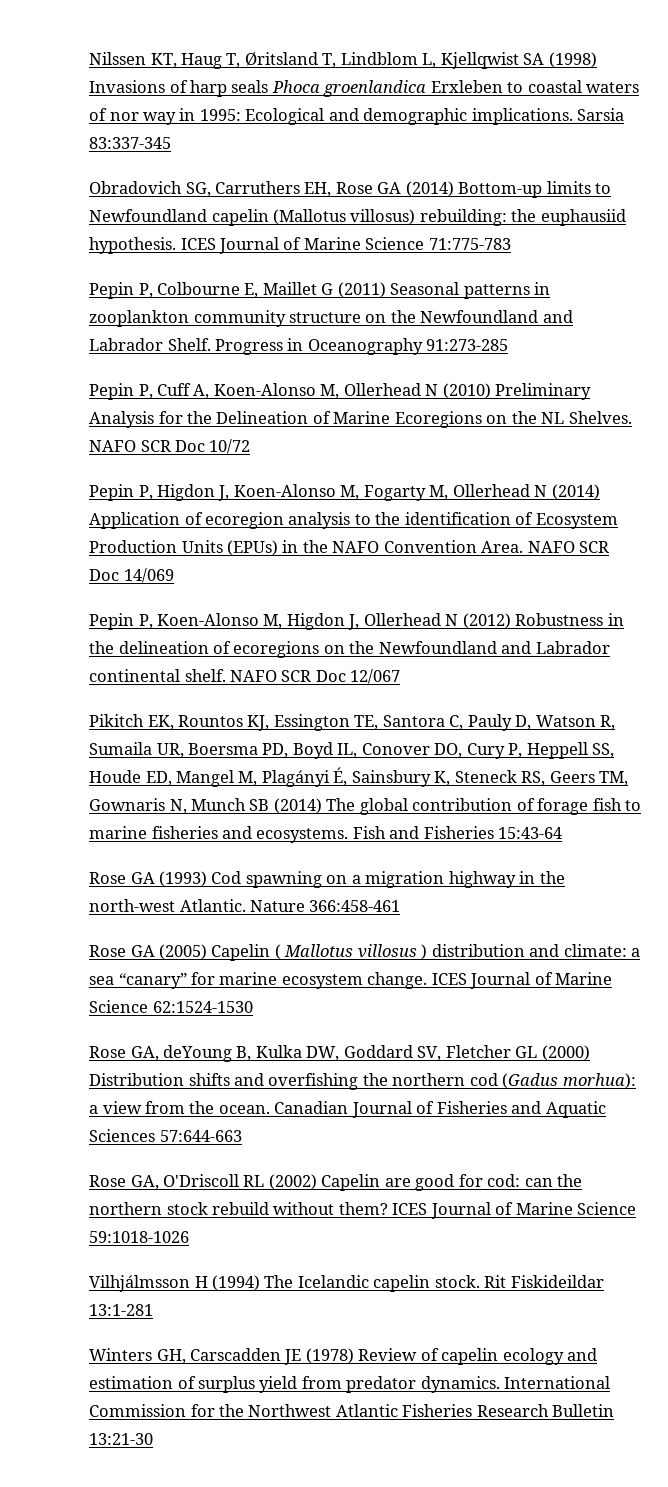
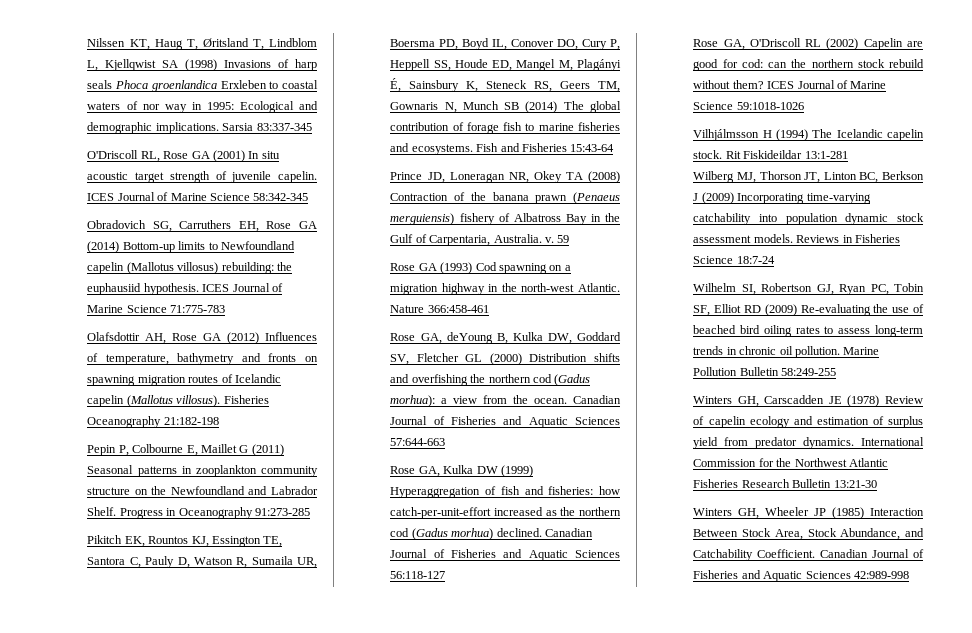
(172, 143) none -> [87,150,280,162] [87,171,317,183] [87,192,309,201] // O'Driscoll RL, Rose GA (2001) In situ acoustic target strength of juvenile capelin. ICES Journal of Marine Science 58:342-345
(511, 244) none -> [87,332,317,344] [87,353,318,365] [87,374,281,386] [87,395,269,407] [87,416,219,428] // Olafsdottir AH, Rose GA (2012) Influences of temperature, bathymetry and fronts on spawning migration routes of Icelandic capelin (Mallotus villosus). Fisheries Oceanography 21:182-198
[89,383,592,400] [89,411,632,428] [89,439,251,454] [89,484,600,501] [89,512,618,529] [89,540,610,556] [89,568,174,583] [89,613,624,630] [89,641,610,658] [89,669,401,684] // Pepin P, Cuff A, Koen-Alonso M, Ollerhead N (2010) Preliminary Analysis for the Delineation of Marine Ecoregions on the NL Shelves. NAFO SCR Doc 10/72 // Pepin P, Higdon J, Koen-Alonso M, Fogarty M, Ollerhead N (2014) Application of ecoregion analysis to the identification of Ecosystem Production Units (EPUs) in the NAFO Convention Area. NAFO SCR Doc 14/069 // Pepin P, Koen-Alonso M, Higdon J, Ollerhead N (2012) Robustness in the delineation of ecoregions on the Newfoundland and Labrador continental shelf. NAFO SCR Doc 12/067 -> (310, 512) none
(563, 833) none -> [390,171,620,183] [390,192,620,204] [390,213,620,225] [390,234,570,246] // Prince JD, Loneragan NR, Okey TA (2008) Contraction of the banana prawn (Penaeus merguiensis) fishery of Albatross Bay in the Gulf of Carpentaria, Australia. v. 59
[89,944,641,961] [89,972,613,989] [89,1000,253,1013] // Rose GA (2005) Capelin ( Mallotus villosus ) distribution and climate: a sea “canary” for marine ecosystem change. ICES Journal of Marine Science 62:1524-1530 -> (489, 309) none
(242, 1136) none -> [390,465,533,477] [390,486,620,498] [390,507,621,519] [390,528,593,540] [390,549,620,561] [390,571,446,579] // Rose GA, Kulka DW (1999) Hyperaggregation of fish and fisheries: how catch-per-unit-effort increased as the northern cod (Gadus morhua) declined. Canadian Journal of Fisheries and Aquatic Sciences 56:118-127
(154, 1310) none -> [693,171,924,183] [693,192,871,204] [693,213,924,225] [693,234,900,243] [693,256,775,264] [693,283,924,295] [693,304,924,316] [693,325,923,337] [693,346,880,358] [693,367,837,376] // Wilberg MJ, Thorson JT, Linton BC, Berkson J (2009) Incorporating time-varying catchability into population dynamic stock assessment models. Reviews in Fisheries Science 18:7-24 // Wilhelm SI, Robertson GJ, Ryan PC, Tobin SF, Elliot RD (2009) Re-evaluating the use of beached bird oiling rates to assess long-term trends in chronic oil pollution. Marine Pollution Bulletin 58:249-255
(154, 1439) none -> [693,507,924,519] [693,528,924,540] [693,549,924,561] [693,570,909,582] // Winters GH, Wheeler JP (1985) Interaction Between Stock Area, Stock Abundance, and Catchability Coefficient. Canadian Journal of Fisheries and Aquatic Sciences 42:989-998

